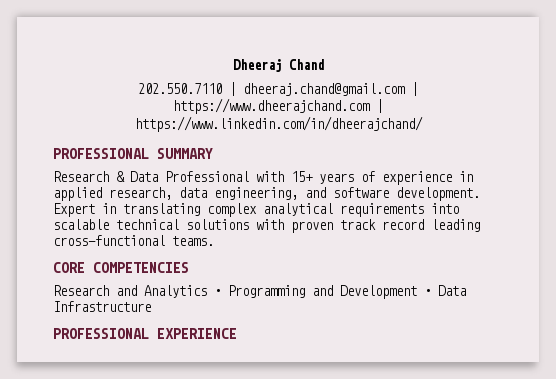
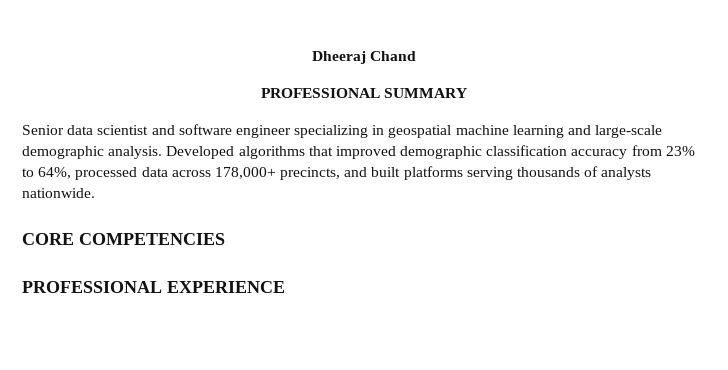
[138,82,418,96] [173,98,383,114] [134,116,423,132] [53,148,213,159] [53,171,473,185] [53,187,480,201] [53,203,459,217] [53,219,480,233] [53,235,214,246] [53,262,189,273] [53,285,466,299] [53,301,151,312] 202.550.7110 | dheeraj.chand@gmail.com | https://www.dheerajchand.com | https://www.linkedin.com/in/dheerajchand/ // PROFESSIONAL SUMMARY // Research & Data Professional with 15+ years of experience in applied research, data engineering, and software development. Expert in translating complex analytical requirements into scalable technical solutions with proven track record leading cross-functional teams. // CORE COMPETENCIES // Research and Analytics • Programming and Development • Data Infrastructure -> [260,88,468,98] [22,124,663,138] [22,145,695,159] [22,166,652,180] [22,188,95,198] [22,233,225,245] PROFESSIONAL SUMMARY // Senior data scientist and software engineer specializing in geospatial machine learning and large-scale demographic analysis. Developed algorithms that improved demographic classification accuracy from 23% to 64%, processed data across 178,000+ precincts, and built platforms serving thousands of analysts nationwide. // CORE COMPETENCIES

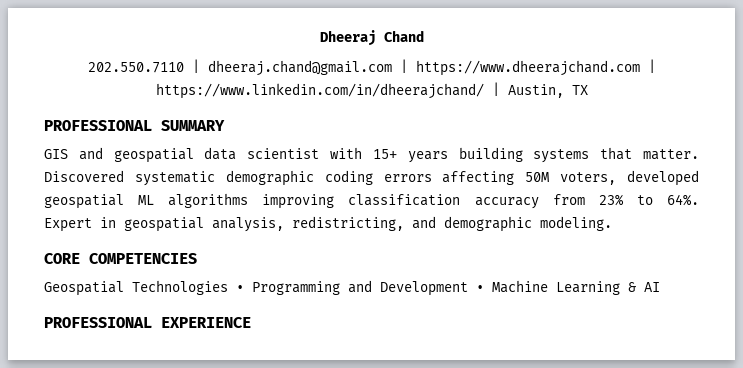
[260,88,468,98] [22,124,663,138] [22,146,483,159] PROFESSIONAL SUMMARY // Senior data scientist and software engineer specializing in geospatial machine learning and large-scale demographic analysis. Developed algorithms that improved demographic -> [87,59,656,76] [155,82,588,99] [44,120,225,131] [44,147,699,163] [44,170,699,186] [44,193,335,209] 202.550.7110 | dheeraj.chand@gmail.com | https://www.dheerajchand.com | https://www.linkedin.com/in/dheerajchand/ | Austin, TX // PROFESSIONAL SUMMARY // GIS and geospatial data scientist with 15+ years building systems that matter. Discovered systematic demographic coding errors affecting 50M voters, developed geospatial ML algorithms improving
[38,166,652,180] [22,188,95,198] [22,233,225,245] 64%, processed data across 178,000+ precincts, and built platforms serving thousands of analysts nationwide. // CORE COMPETENCIES -> [666,194,699,206] [44,216,612,232] [44,253,197,264] [44,280,660,296] 64%. Expert in geospatial analysis, redistricting, and demographic modeling. // CORE COMPETENCIES // Geospatial Technologies • Programming and Development • Machine Learning & AI

